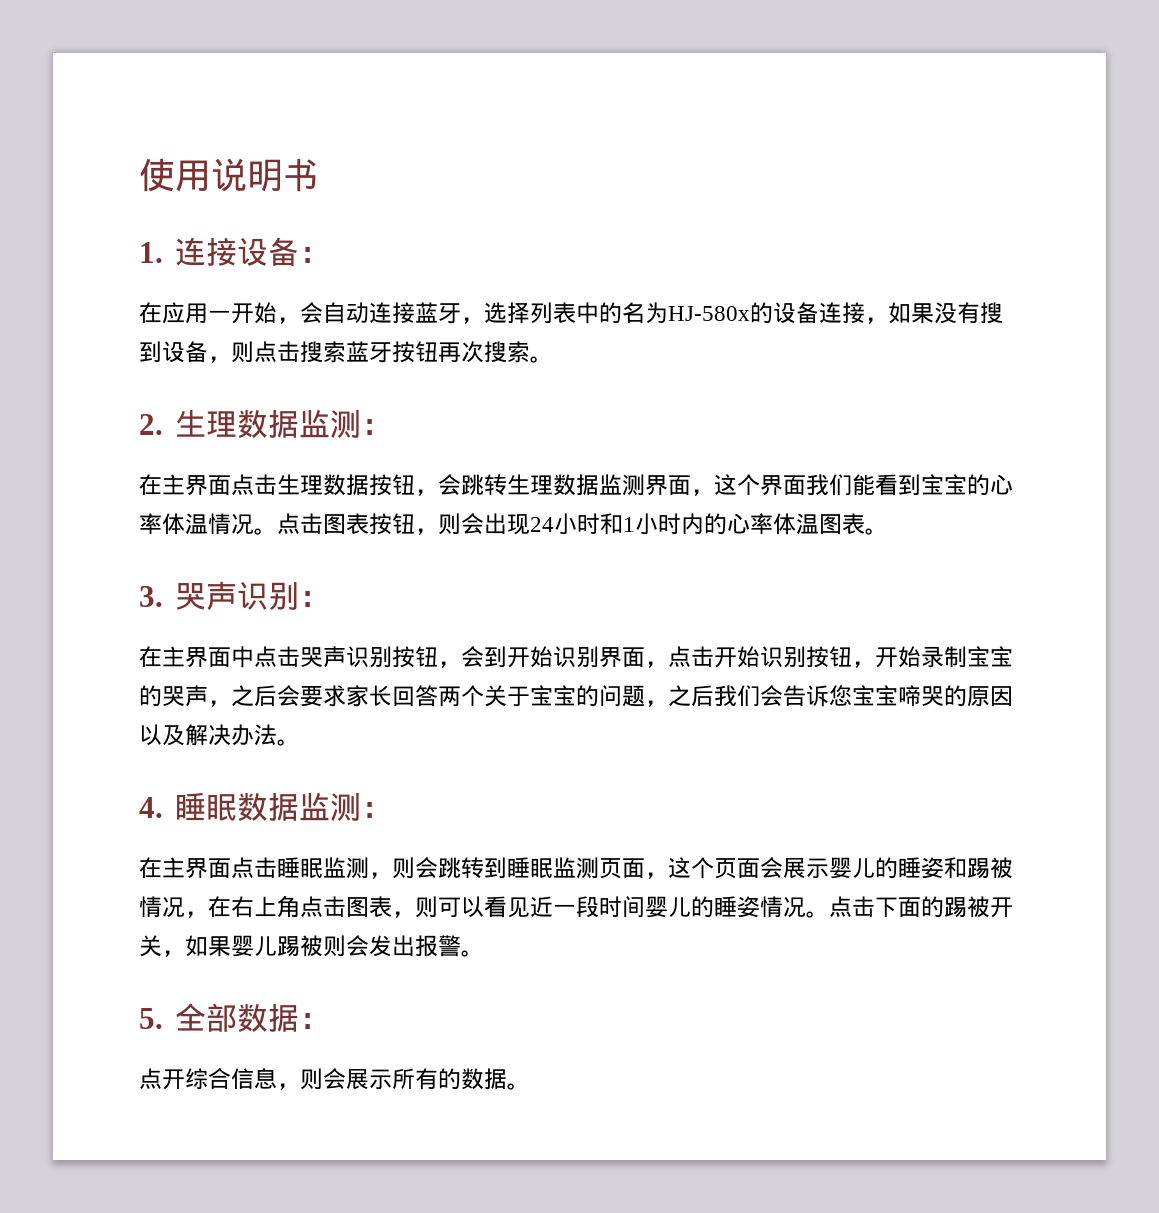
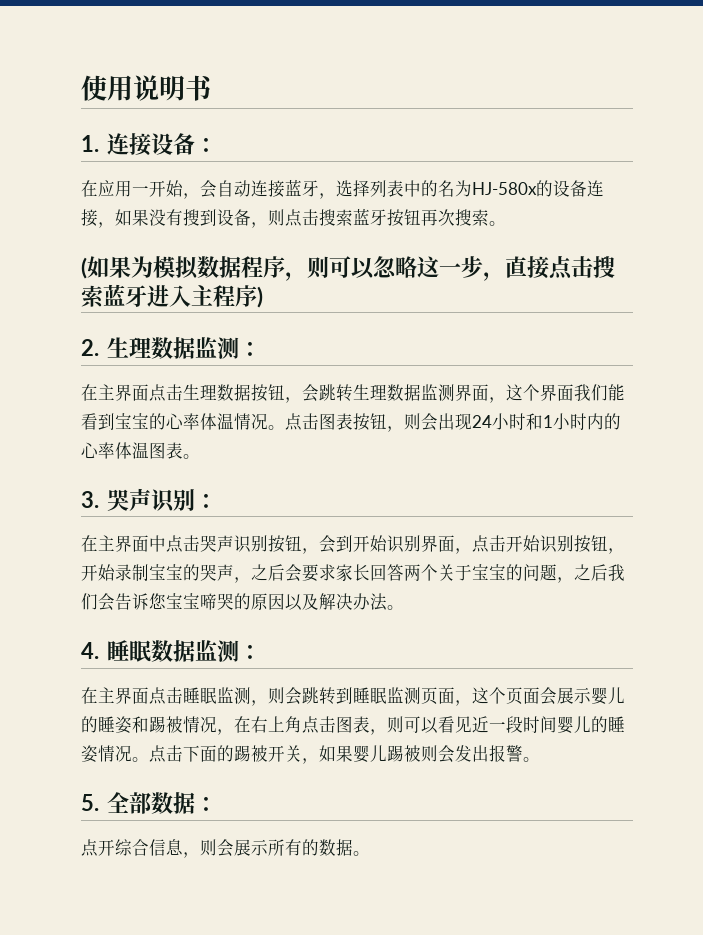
(553, 359) none -> [81,256,615,281] [80,284,263,308] // (如果为模拟数据程序，则可以忽略这一步，直接点击搜索蓝牙进入主程序)

